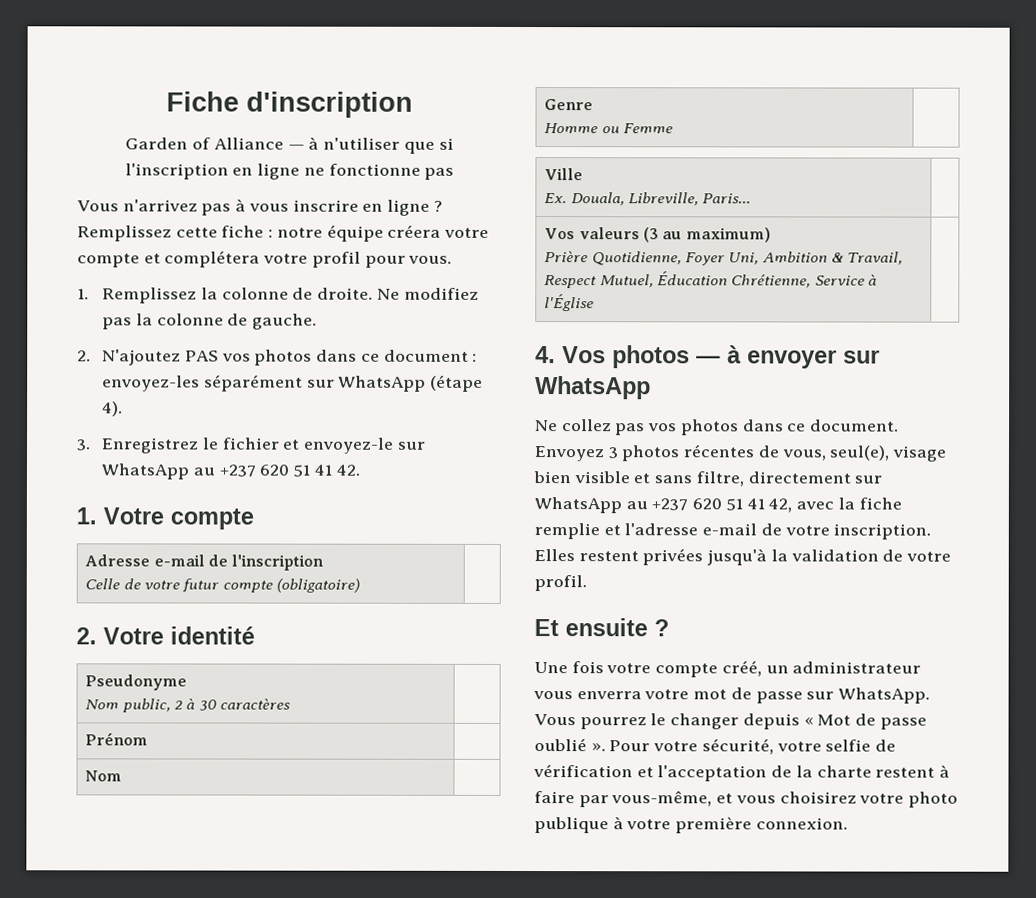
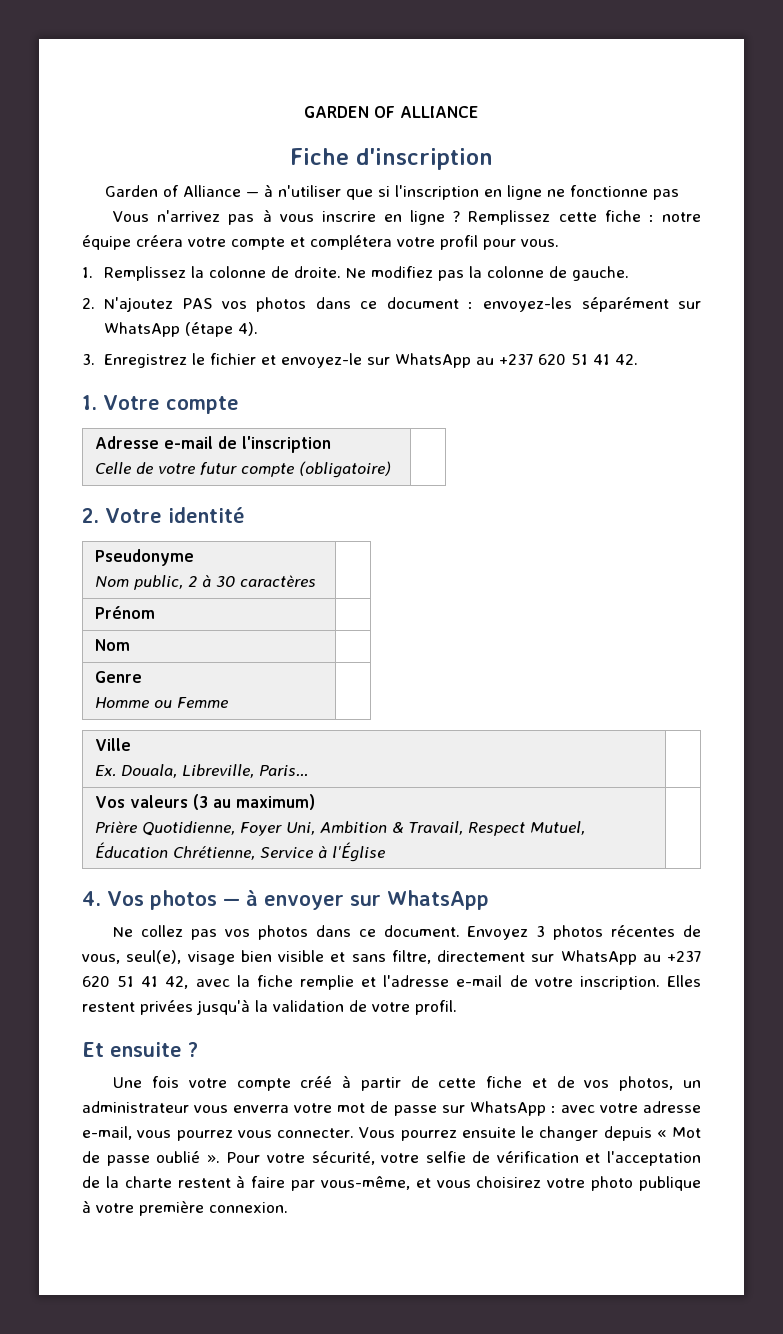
(166, 101) none -> [304,106,479,118] GARDEN OF ALLIANCE //
[721,660,762,677] créé, -> [300,1075,674,1091] créé à partir de cette fiche et de vos photos,
[838,687,931,704] WhatsApp. -> [469,1101,701,1116] [82,1126,355,1141] WhatsApp : avec votre adresse e-mail, vous pourrez vous connecter.
(647, 723) none -> [461,1127,516,1138] ensuite

